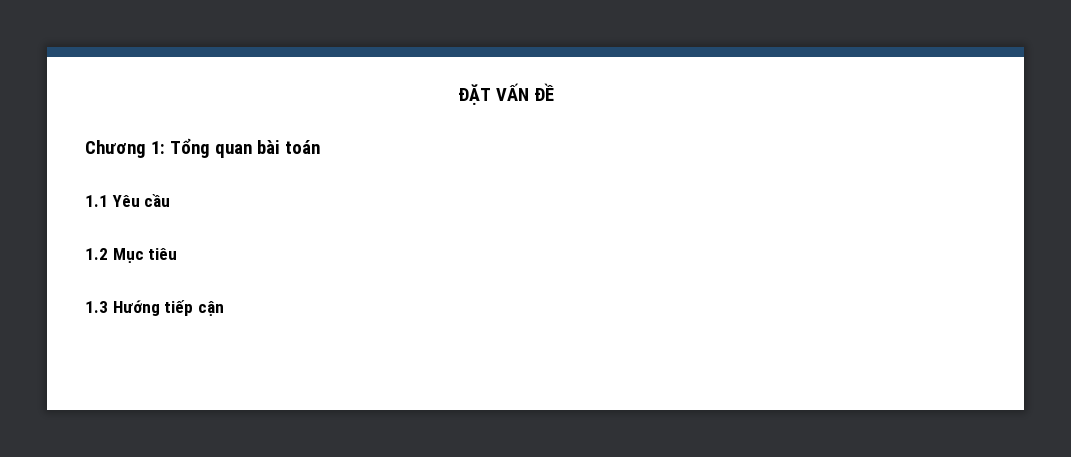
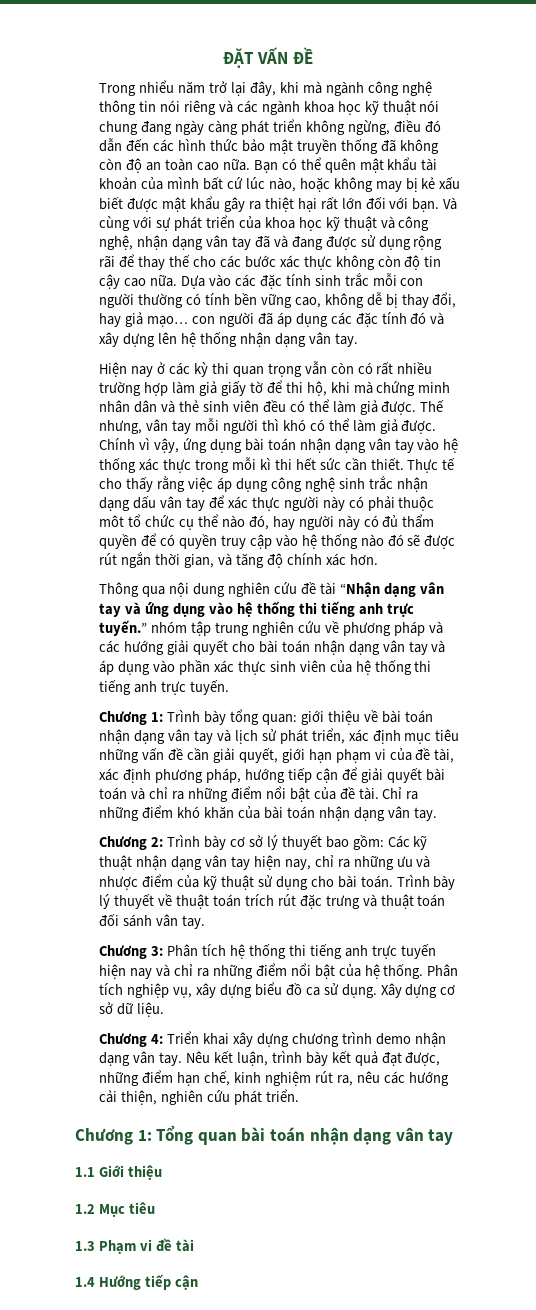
(554, 92) none -> [99,80,432,96] [99,100,440,115] [99,119,441,135] [99,138,439,154] [99,157,438,173] [99,177,461,192] [99,196,458,212] [99,215,430,231] [99,235,443,250] [99,254,442,270] [99,273,424,289] [99,292,457,308] [99,312,445,327] [99,332,358,347] [99,361,433,377] [99,380,451,396] [99,399,445,415] [99,418,437,434] [99,438,459,453] [99,457,456,473] [99,476,428,492] [99,495,435,511] [99,514,435,530] [99,533,456,549] [99,552,378,568] [99,582,444,597] [99,601,414,617] [99,620,443,636] [99,640,446,655] [99,660,432,675] [99,680,230,695] [99,709,433,725] [99,728,460,744] [99,748,455,763] [99,767,445,783] [99,786,419,802] [99,805,437,821] [99,835,428,850] [99,855,431,870] [99,874,456,890] [99,894,446,909] [99,914,206,929] [99,944,436,959] [99,963,459,979] [99,982,456,998] [99,1002,165,1017] [99,1031,446,1047] [99,1051,441,1066] [99,1070,449,1086] [99,1089,299,1105] // Trong nhiểu năm trở lại đây, khi mà ngành công nghệ thông tin nói riêng và các ngành khoa học kỹ thuật nói chung đang ngày càng phát triển không ngừng, điều đó dẫn đến các hình thức bảo mật truyền thống đã không còn độ an toàn cao nữa. Bạn có thể quên mật khẩu tài khoản của mình bất cứ lúc nào, hoặc không may bị kẻ xấu biết được mật khẩu gây ra thiệt hại rất lớn đối với bạn. Và cùng với sự phát triển của khoa học kỹ thuật và công nghệ, nhận dạng vân tay đã và đang được sử dụng rộng rãi để thay thế cho các bước xác thực không còn độ tin cậy cao nữa. Dựa vào các đặc tính sinh trắc mỗi con người thường có tính bền vững cao, không dễ bị thay đổi, hay giả mạo… con người đã áp dụng các đặc tính đó và xây dựng lên hệ thống nhận dạng vân tay. // Hiện nay ở các kỳ thi quan trọng vẫn còn có rất nhiều trường hợp làm giả giấy tờ để thi hộ, khi mà chứng minh nhân dân và thẻ sinh viên đều có thể làm giả được. Thế nhưng, vân tay mỗi người thì khó có thể làm giả được. Chính vì vậy, ứng dụng bài toán nhận dạng vân tay vào hệ thống xác thực trong mỗi kì thi hết sức cần thiết. Thực tế cho thấy rằng việc áp dụng công nghệ sinh trắc nhận dạng dấu vân tay để xác thực người này có phải thuộc môt tổ chức cụ thể nào đó, hay người này có đủ thẩm quyền để có quyền truy cập vào hệ thống nào đó sẽ được rút ngắn thời gian, và tăng độ chính xác hơn. // Thông qua nội dung nghiên cứu đề tài “Nhận dạng vân tay và ứng dụng vào hệ thống thi tiếng anh trực tuyến.” nhóm tập trung nghiên cứu về phương pháp và các hướng giải quyết cho bài toán nhận dạng vân tay và áp dụng vào phần xác thực sinh viên của hệ thống thi tiếng anh trực tuyến. // Chương 1: Trình bày tổng quan: giới thiệu về bài toán nhận dạng vân tay và lịch sử phát triển, xác định mục tiêu những vấn đề cần giải quyết, giới hạn phạm vi của đề tài, xác định phương pháp, hướng tiếp cận để giải quyết bài toán và chỉ ra những điểm nổi bật của đề tài. Chỉ ra những điểm khó khăn của bài toán nhận dạng vân tay. // Chương 2: Trình bày cơ sở lý thuyết bao gồm: Các kỹ thuật nhận dạng vân tay hiện nay, chỉ ra những ưu và nhược điểm của kỹ thuật sử dụng cho bài toán. Trình bày lý thuyết về thuật toán trích rút đặc trưng và thuật toán đối sánh vân tay. // Chương 3: Phân tích hệ thống thi tiếng anh trực tuyến hiện nay và chỉ ra những điểm nổi bật của hệ thống. Phân tích nghiệp vụ, xây dựng biểu đồ ca sử dụng. Xây dựng cơ sở dữ liệu. // Chương 4: Triển khai xây dựng chương trình demo nhận dạng vân tay. Nêu kết luận, trình bày kết quả đạt được, những điểm hạn chế, kinh nghiệm rút ra, nêu các hướng cải thiện, nghiên cứu phát triển.
(320, 147) none -> [309,1127,454,1145] nhận dạng vân tay
[111,194,171,207] Yêu cầu -> [98,1165,162,1180] Giới thiệu
(108, 307) none -> [98,1238,194,1254] [75,1277,95,1287] Phạm vi đề tài // 1.4

